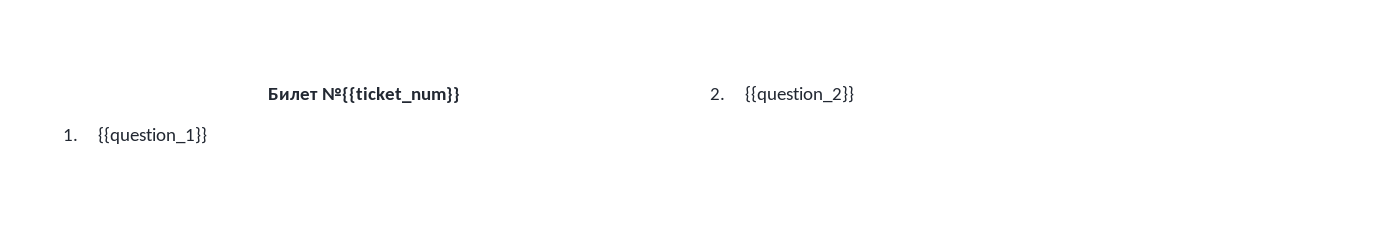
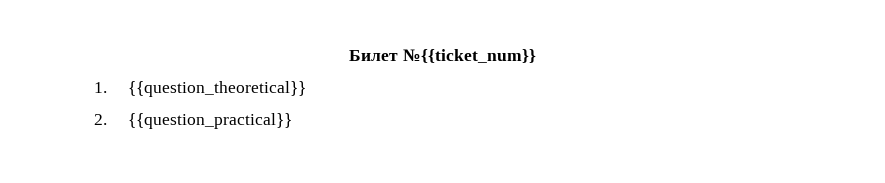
[98,126,208,144] {{question_1}} -> [127,81,306,97] {{question_theoretical}}
[745,85,855,103] {{question_2}} -> [127,113,292,129] {{question_practical}}

